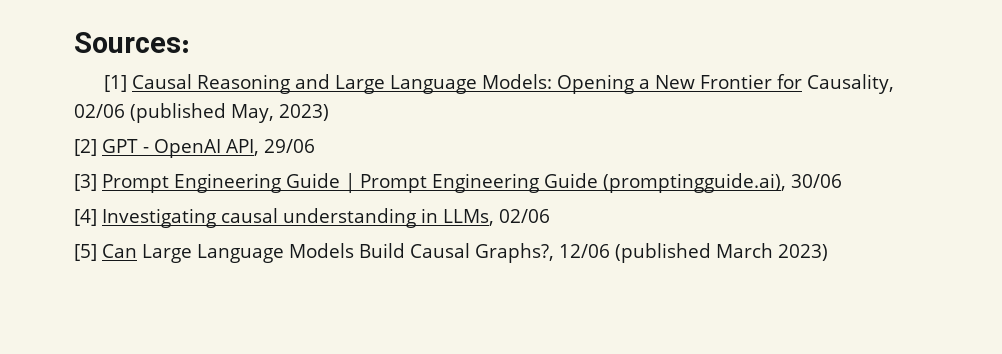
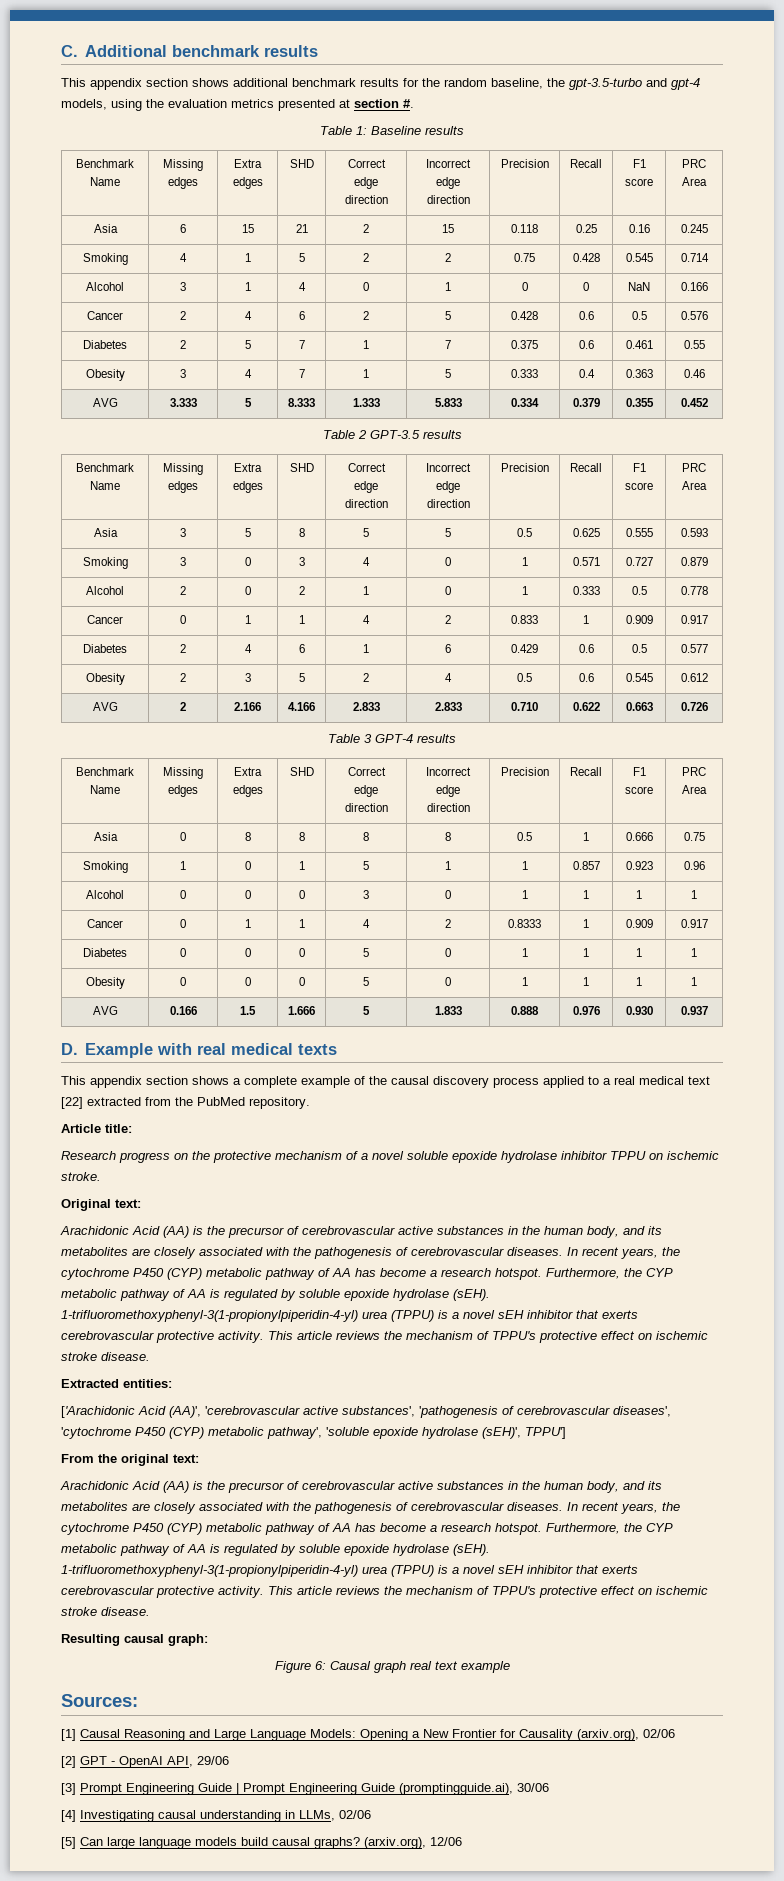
(74, 42) none -> [61,45,318,57] [61,78,700,90] [61,99,414,111] [320,126,464,135] [76,159,134,168] [90,177,120,186] [163,159,203,171] [168,177,198,189] [234,159,262,168] [232,177,263,189] [289,159,314,168] [347,159,386,168] [354,177,378,189] [344,195,388,204] [426,159,471,168] [436,177,460,189] [426,195,470,204] [500,159,549,168] [570,159,602,168] [632,159,646,168] [625,178,653,186] [682,159,706,168] [682,177,707,186] [93,224,118,233] [180,224,186,233] [241,224,254,233] [295,224,308,233] [363,224,369,233] [442,224,454,233] [511,224,538,233] [575,224,597,233] [628,224,650,233] [680,224,708,233] [82,253,128,265] [180,253,187,262] [244,253,251,262] [298,253,305,262] [363,253,369,262] [445,253,451,262] [514,253,535,262] [572,253,600,262] [625,253,653,262] [680,253,709,262] [86,282,124,291] [180,282,186,291] [244,282,251,291] [298,282,306,291] [363,282,369,291] [445,282,451,291] [521,282,528,291] [583,282,589,291] [628,282,650,291] [680,282,708,291] [87,311,123,320] [180,311,186,320] [244,311,252,320] [298,311,305,320] [363,311,369,320] [445,311,451,320] [511,311,538,320] [578,311,594,320] [631,311,647,320] [680,311,708,320] [83,340,127,349] [180,340,186,349] [244,340,251,349] [298,340,305,349] [363,340,369,349] [445,340,451,349] [511,340,538,349] [578,340,594,349] [625,340,653,349] [683,340,705,349] [85,369,125,381] [180,369,186,378] [244,369,252,378] [298,369,305,378] [363,369,369,378] [445,369,451,378] [511,369,538,378] [578,369,595,378] [625,369,653,378] [683,369,705,378] [92,398,118,407] [169,398,197,407] [244,398,252,407] [288,398,315,407] [352,398,380,407] [434,398,462,407] [511,398,539,407] [572,398,600,407] [625,398,654,407] [680,398,708,407] [322,430,462,439] [76,463,134,472] [90,481,120,490] [163,463,203,475] [168,481,198,493] [234,463,262,472] [232,481,263,493] [289,463,314,472] [347,463,386,472] [354,481,378,493] [344,499,388,508] [426,463,471,472] [436,481,460,493] [426,499,470,508] [500,463,549,472] [570,463,602,472] [632,463,646,472] [625,482,653,490] [682,463,706,472] [682,481,707,490] [93,528,118,537] [180,528,186,537] [244,528,251,537] [298,528,305,537] [363,528,369,537] [445,528,451,537] [517,528,532,537] [572,528,600,537] [625,528,653,537] [680,528,708,537] [82,557,128,569] [180,557,186,566] [244,557,251,566] [298,557,305,566] [363,557,370,566] [445,557,451,566] [521,557,528,566] [572,557,600,566] [625,557,653,566] [680,557,708,566] [86,586,124,595] [180,586,186,595] [244,586,251,595] [298,586,305,595] [363,586,369,595] [445,586,451,595] [521,586,528,595] [572,586,600,595] [631,586,647,595] [680,586,708,595] [87,615,123,624] [180,615,186,624] [244,615,251,624] [298,615,305,624] [363,615,370,624] [445,615,451,624] [511,615,538,624] [583,615,589,624] [625,615,653,624] [680,615,708,624] [83,644,127,653] [180,644,186,653] [244,644,252,653] [298,644,305,653] [363,644,369,653] [445,644,451,653] [511,644,538,653] [578,644,594,653] [631,644,647,653] [680,644,708,653] [85,673,125,685] [180,673,186,682] [244,673,251,682] [298,673,305,682] [363,673,369,682] [445,673,452,682] [517,673,532,682] [578,673,594,682] [625,673,653,682] [680,673,708,682] [92,702,118,711] [180,702,186,711] [234,702,261,711] [288,702,315,711] [352,702,380,711] [434,702,462,711] [511,702,538,711] [572,702,600,711] [625,702,653,711] [680,702,708,711] [328,734,456,743] [76,767,134,776] [90,785,120,794] [163,767,203,779] [168,785,198,797] [234,767,262,776] [232,785,263,797] [289,767,314,776] [347,767,386,776] [354,785,378,797] [344,803,388,812] [426,767,471,776] [436,785,460,797] [426,803,470,812] [500,767,549,776] [570,767,602,776] [632,767,646,776] [625,786,653,794] [682,767,706,776] [682,785,707,794] [93,832,118,841] [180,832,186,841] [244,832,251,841] [298,832,305,841] [363,832,369,841] [445,832,451,841] [517,832,532,841] [583,832,589,841] [625,832,653,841] [683,832,705,841] [82,861,128,873] [180,861,186,870] [244,861,251,870] [298,861,305,870] [363,861,369,870] [445,861,451,870] [521,861,528,870] [572,861,600,870] [625,861,653,870] [683,861,705,870] [86,890,124,899] [180,890,186,899] [244,890,251,899] [298,890,305,899] [363,890,369,899] [445,890,451,899] [521,890,528,899] [583,890,589,899] [636,890,642,899] [691,890,697,899] [87,919,123,928] [180,919,186,928] [244,919,251,928] [298,919,305,928] [363,919,370,928] [445,919,451,928] [508,919,541,928] [583,919,589,928] [625,919,653,928] [680,919,708,928] [83,948,127,957] [180,948,186,957] [244,948,251,957] [298,948,305,957] [363,948,369,957] [445,948,451,957] [521,948,528,957] [583,948,589,957] [636,948,642,957] [691,948,697,957] [85,977,125,989] [180,977,186,986] [244,977,251,986] [298,977,305,986] [363,977,369,986] [445,977,451,986] [521,977,528,986] [583,977,589,986] [636,977,642,986] [691,977,697,986] [92,1006,118,1015] [169,1006,197,1015] [240,1006,256,1015] [288,1006,315,1015] [363,1006,370,1015] [434,1006,462,1015] [511,1006,539,1015] [572,1006,600,1015] [625,1006,653,1015] [680,1006,708,1015] [61,1043,337,1058] [61,1076,710,1088] [61,1097,310,1109] [61,1124,132,1133] [61,1151,719,1163] [61,1172,101,1181] [61,1199,141,1211] [60,1226,662,1238] [61,1247,680,1259] [61,1268,673,1280] [61,1289,490,1301] [61,1310,638,1322] [61,1331,708,1343] [61,1352,150,1361] [61,1379,172,1388] [61,1406,671,1418] [61,1427,566,1439] [61,1454,199,1466] [60,1481,662,1493] [61,1502,680,1514] [61,1523,673,1535] [61,1544,490,1556] [61,1565,638,1577] [61,1586,708,1598] [61,1607,150,1616] [61,1634,208,1646] [274,1661,510,1673] C. Additional benchmark results // This appendix section shows additional benchmark results for the random baseline, the gpt-3.5-turbo and gpt-4 models, using the evaluation metrics presented at section #. // Table 1: Baseline results // Benchmark Name | Missing edges | Extra edges | SHD | Correct edge direction | Incorrect edge direction | Precision | Recall | F1 score | PRC Area // Asia | 6 | 15 | 21 | 2 | 15 | 0.118 | 0.25 | 0.16 | 0.245 // Smoking | 4 | 1 | 5 | 2 | 2 | 0.75 | 0.428 | 0.545 | 0.714 // Alcohol | 3 | 1 | 4 | 0 | 1 | 0 | 0 | NaN | 0.166 // Cancer | 2 | 4 | 6 | 2 | 5 | 0.428 | 0.6 | 0.5 | 0.576 // Diabetes | 2 | 5 | 7 | 1 | 7 | 0.375 | 0.6 | 0.461 | 0.55 // Obesity | 3 | 4 | 7 | 1 | 5 | 0.333 | 0.4 | 0.363 | 0.46 // AVG | 3.333 | 5 | 8.333 | 1.333 | 5.833 | 0.334 | 0.379 | 0.355 | 0.452 // Table 2 GPT-3.5 results // Benchmark Name | Missing edges | Extra edges | SHD | Correct edge direction | Incorrect edge direction | Precision | Recall | F1 score | PRC Area // Asia | 3 | 5 | 8 | 5 | 5 | 0.5 | 0.625 | 0.555 | 0.593 // Smoking | 3 | 0 | 3 | 4 | 0 | 1 | 0.571 | 0.727 | 0.879 // Alcohol | 2 | 0 | 2 | 1 | 0 | 1 | 0.333 | 0.5 | 0.778 // Cancer | 0 | 1 | 1 | 4 | 2 | 0.833 | 1 | 0.909 | 0.917 // Diabetes | 2 | 4 | 6 | 1 | 6 | 0.429 | 0.6 | 0.5 | 0.577 // Obesity | 2 | 3 | 5 | 2 | 4 | 0.5 | 0.6 | 0.545 | 0.612 // AVG | 2 | 2.166 | 4.166 | 2.833 | 2.833 | 0.710 | 0.622 | 0.663 | 0.726 // Table 3 GPT-4 results // Benchmark Name | Missing edges | Extra edges | SHD | Correct edge direction | Incorrect edge direction | Precision | Recall | F1 score | PRC Area // Asia | 0 | 8 | 8 | 8 | 8 | 0.5 | 1 | 0.666 | 0.75 // Smoking | 1 | 0 | 1 | 5 | 1 | 1 | 0.857 | 0.923 | 0.96 // Alcohol | 0 | 0 | 0 | 3 | 0 | 1 | 1 | 1 | 1 // Cancer | 0 | 1 | 1 | 4 | 2 | 0.8333 | 1 | 0.909 | 0.917 // Diabetes | 0 | 0 | 0 | 5 | 0 | 1 | 1 | 1 | 1 // Obesity | 0 | 0 | 0 | 5 | 0 | 1 | 1 | 1 | 1 // AVG | 0.166 | 1.5 | 1.666 | 5 | 1.833 | 0.888 | 0.976 | 0.930 | 0.937 // D. Example with real medical texts // This appendix section shows a complete example of the causal discovery process applied to a real medical text [22] extracted from the PubMed repository. // Article title: // Research progress on the protective mechanism of a novel soluble epoxide hydrolase inhibitor TPPU on ischemic stroke. // Original text: // Arachidonic Acid (AA) is the precursor of cerebrovascular active substances in the human body, and its metabolites are closely associated with the pathogenesis of cerebrovascular diseases. In recent years, the cytochrome P450 (CYP) metabolic pathway of AA has become a research hotspot. Furthermore, the CYP metabolic pathway of AA is regulated by soluble epoxide hydrolase (sEH). 1-trifluoromethoxyphenyl-3(1-propionylpiperidin-4-yl) urea (TPPU) is a novel sEH inhibitor that exerts cerebrovascular protective activity. This article reviews the mechanism of TPPU's protective effect on ischemic stroke disease. // Extracted entities: // ['Arachidonic Acid (AA)', 'cerebrovascular active substances', 'pathogenesis of cerebrovascular diseases', 'cytochrome P450 (CYP) metabolic pathway', 'soluble epoxide hydrolase (sEH)', TPPU'] // From the original text: // Arachidonic Acid (AA) is the precursor of cerebrovascular active substances in the human body, and its metabolites are closely associated with the pathogenesis of cerebrovascular diseases. In recent years, the cytochrome P450 (CYP) metabolic pathway of AA has become a research hotspot. Furthermore, the CYP metabolic pathway of AA is regulated by soluble epoxide hydrolase (sEH). 1-trifluoromethoxyphenyl-3(1-propionylpiperidin-4-yl) urea (TPPU) is a novel sEH inhibitor that exerts cerebrovascular protective activity. This article reviews the mechanism of TPPU's protective effect on ischemic stroke disease. // Resulting causal graph: // Figure 6: Causal graph real text example //
[806,74,894,94] [74,103,329,123] Causality, 02/06 (published May, 2023) -> [519,1729,675,1741] Causality (arxiv.org), 02/06
[142,243,828,263] Large Language Models Build Causal Graphs?, 12/06 (published March 2023) -> [107,1837,462,1849] large language models build causal graphs? (arxiv.org), 12/06

